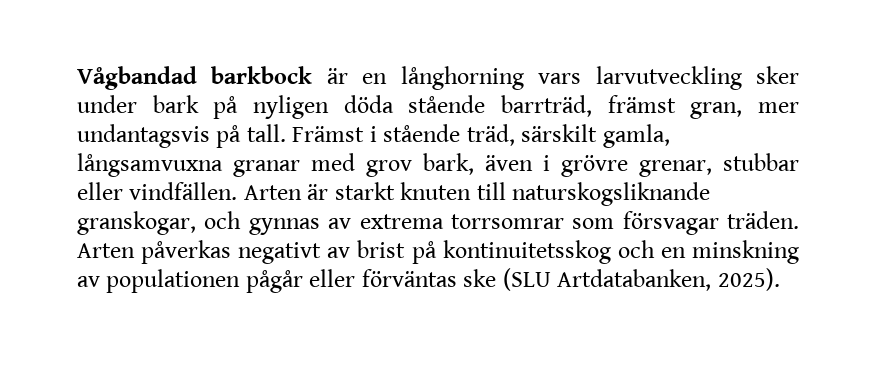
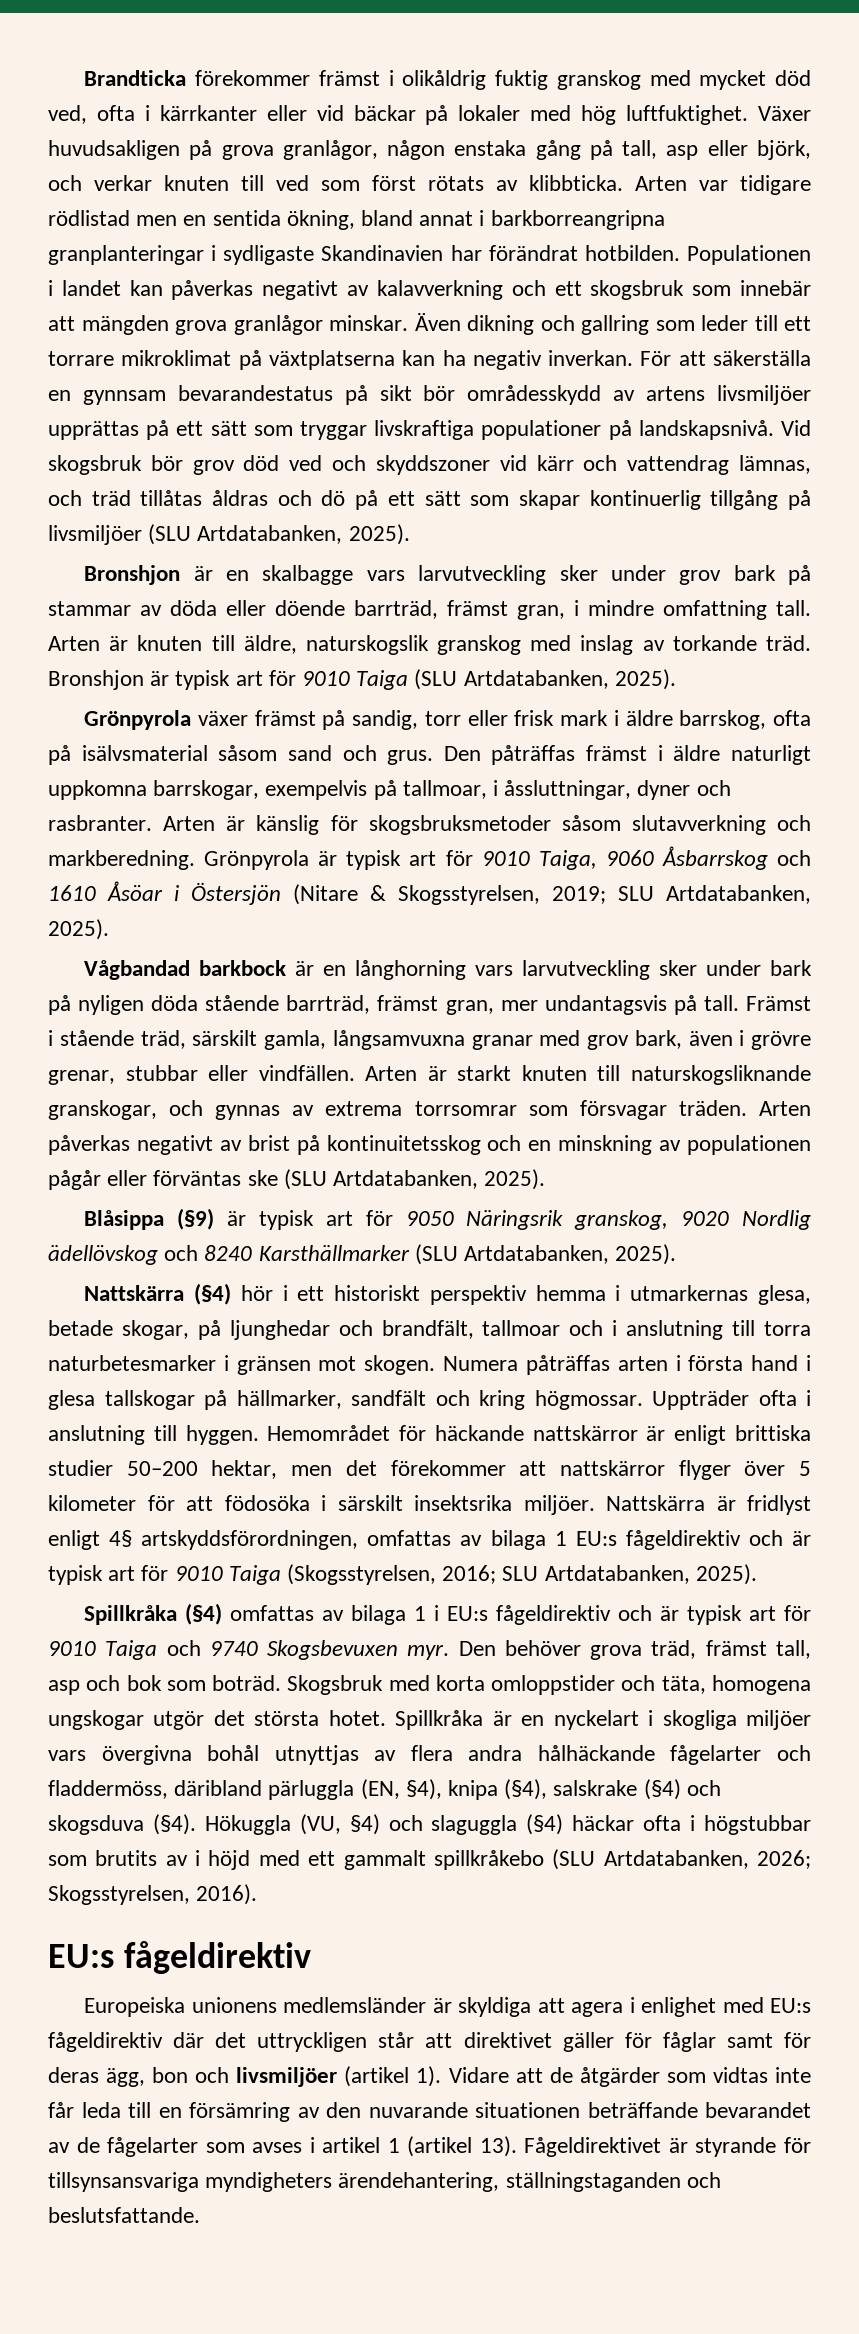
(77, 78) none -> [84,70,811,90] [48,105,811,125] [48,140,811,160] [48,175,811,195] [48,210,665,230] [48,245,811,265] [48,280,811,300] [48,313,811,335] [48,350,811,370] [48,385,811,405] [48,420,812,440] [48,455,811,475] [48,490,811,510] [48,524,410,545] [84,565,811,585] [48,600,811,620] [48,635,811,655] [48,669,676,690] [84,710,811,730] [48,745,811,765] [48,780,731,800] [48,815,811,835] [48,846,812,870] [48,881,811,905] [48,919,109,940] Brandticka förekommer främst i olikåldrig fuktig granskog med mycket död ved, ofta i kärrkanter eller vid bäckar på lokaler med hög luftfuktighet. Växer huvudsakligen på grova granlågor, någon enstaka gång på tall, asp eller björk, och verkar knuten till ved som först rötats av klibbticka. Arten var tidigare rödlistad men en sentida ökning, bland annat i barkborreangripna granplanteringar i sydligaste Skandinavien har förändrat hotbilden. Populationen i landet kan påverkas negativt av kalavverkning och ett skogsbruk som innebär att mängden grova granlågor minskar. Även dikning och gallring som leder till ett torrare mikroklimat på växtplatserna kan ha negativ inverkan. För att säkerställa en gynnsam bevarandestatus på sikt bör områdesskydd av artens livsmiljöer upprättas på ett sätt som tryggar livskraftiga populationer på landskapsnivå. Vid skogsbruk bör grov död ved och skyddszoner vid kärr och vattendrag lämnas, och träd tillåtas åldras och dö på ett sätt som skapar kontinuerlig tillgång på livsmiljöer (SLU Artdatabanken, 2025). // Bronshjon är en skalbagge vars larvutveckling sker under grov bark på stammar av döda eller döende barrträd, främst gran, i mindre omfattning tall. Arten är knuten till äldre, naturskogslik granskog med inslag av torkande träd. Bronshjon är typisk art för 9010 Taiga (SLU Artdatabanken, 2025). // Grönpyrola växer främst på sandig, torr eller frisk mark i äldre barrskog, ofta på isälvsmaterial såsom sand och grus. Den påträffas främst i äldre naturligt uppkomna barrskogar, exempelvis på tallmoar, i åssluttningar, dyner och rasbranter. Arten är känslig för skogsbruksmetoder såsom slutavverkning och markberedning. Grönpyrola är typisk art för 9010 Taiga, 9060 Åsbarrskog och 1610 Åsöar i Östersjön (Nitare & Skogsstyrelsen, 2019; SLU Artdatabanken, 2025). //
(780, 279) none -> [84,1208,811,1230] [48,1244,677,1265] [84,1283,811,1305] [48,1320,811,1340] [48,1355,812,1375] [48,1390,811,1410] [48,1425,811,1445] [48,1460,811,1480] [48,1495,811,1515] [48,1530,812,1550] [48,1564,757,1585] [84,1603,811,1625] [48,1640,811,1660] [48,1675,811,1695] [48,1710,811,1730] [48,1745,811,1765] [48,1779,721,1800] [48,1814,811,1835] [48,1849,811,1870] [48,1884,258,1905] [48,1941,311,1974] [84,1997,811,2017] [48,2032,811,2052] [48,2066,812,2087] [48,2102,811,2122] [48,2136,812,2157] [48,2172,721,2192] [48,2207,200,2223] // Blåsippa (§9) är typisk art för 9050 Näringsrik granskog, 9020 Nordlig ädellövskog och 8240 Karsthällmarker (SLU Artdatabanken, 2025). // Nattskärra (§4) hör i ett historiskt perspektiv hemma i utmarkernas glesa, betade skogar, på ljunghedar och brandfält, tallmoar och i anslutning till torra naturbetesmarker i gränsen mot skogen. Numera påträffas arten i första hand i glesa tallskogar på hällmarker, sandfält och kring högmossar. Uppträder ofta i anslutning till hyggen. Hemområdet för häckande nattskärror är enligt brittiska studier 50–200 hektar, men det förekommer att nattskärror flyger över 5 kilometer för att födosöka i särskilt insektsrika miljöer. Nattskärra är fridlyst enligt 4§ artskyddsförordningen, omfattas av bilaga 1 EU:s fågeldirektiv och är typisk art för 9010 Taiga (Skogsstyrelsen, 2016; SLU Artdatabanken, 2025). // Spillkråka (§4) omfattas av bilaga 1 i EU:s fågeldirektiv och är typisk art för 9010 Taiga och 9740 Skogsbevuxen myr. Den behöver grova träd, främst tall, asp och bok som boträd. Skogsbruk med korta omloppstider och täta, homogena ungskogar utgör det största hotet. Spillkråka är en nyckelart i skogliga miljöer vars övergivna bohål utnyttjas av flera andra hålhäckande fågelarter och fladdermöss, däribland pärluggla (EN, §4), knipa (§4), salskrake (§4) och skogsduva (§4). Hökuggla (VU, §4) och slaguggla (§4) häckar ofta i högstubbar som brutits av i höjd med ett gammalt spillkråkebo (SLU Artdatabanken, 2026; Skogsstyrelsen, 2016). // EU:s fågeldirektiv // Europeiska unionens medlemsländer är skyldiga att agera i enlighet med EU:s fågeldirektiv där det uttryckligen står att direktivet gäller för fåglar samt för deras ägg, bon och livsmiljöer (artikel 1). Vidare att de åtgärder som vidtas inte får leda till en försämring av den nuvarande situationen beträffande bevarandet av de fågelarter som avses i artikel 1 (artikel 13). Fågeldirektivet är styrande för tillsynsansvariga myndigheters ärendehantering, ställningstaganden och beslutsfattande.

